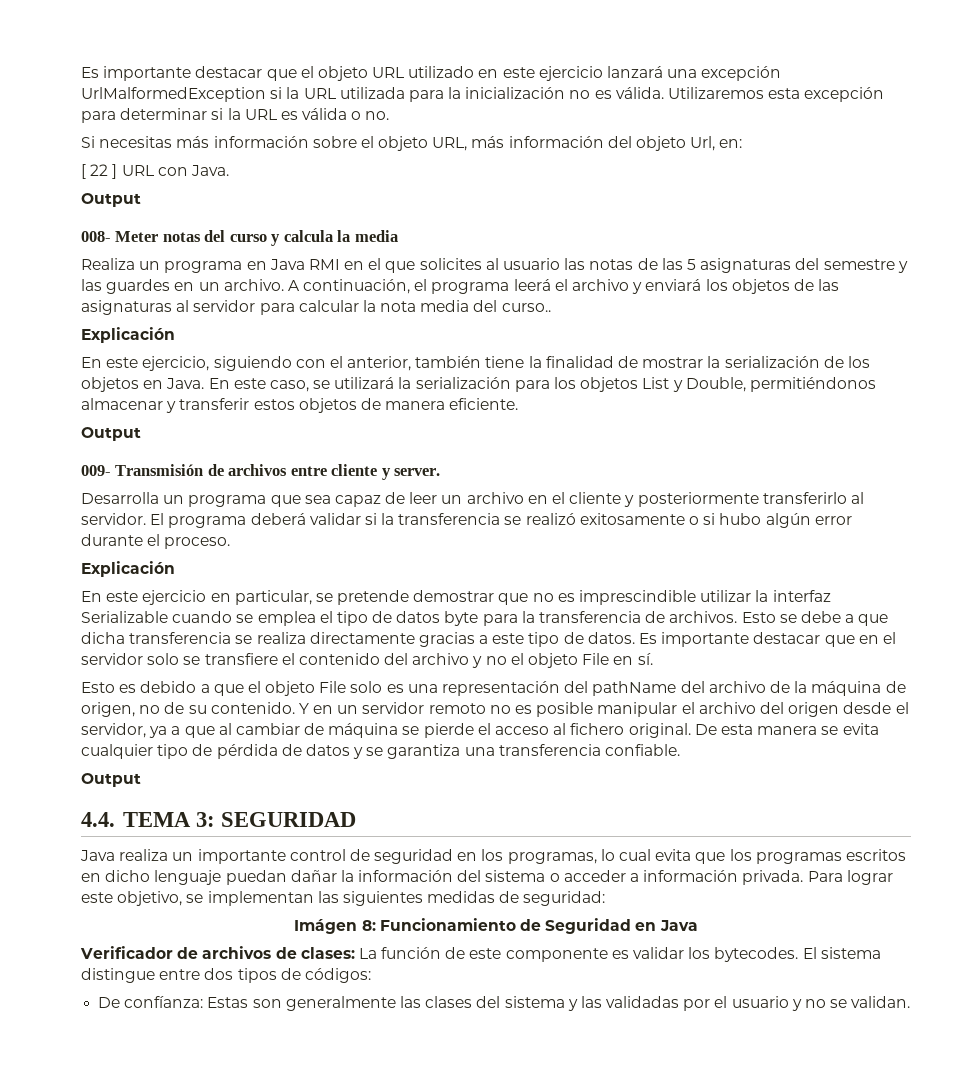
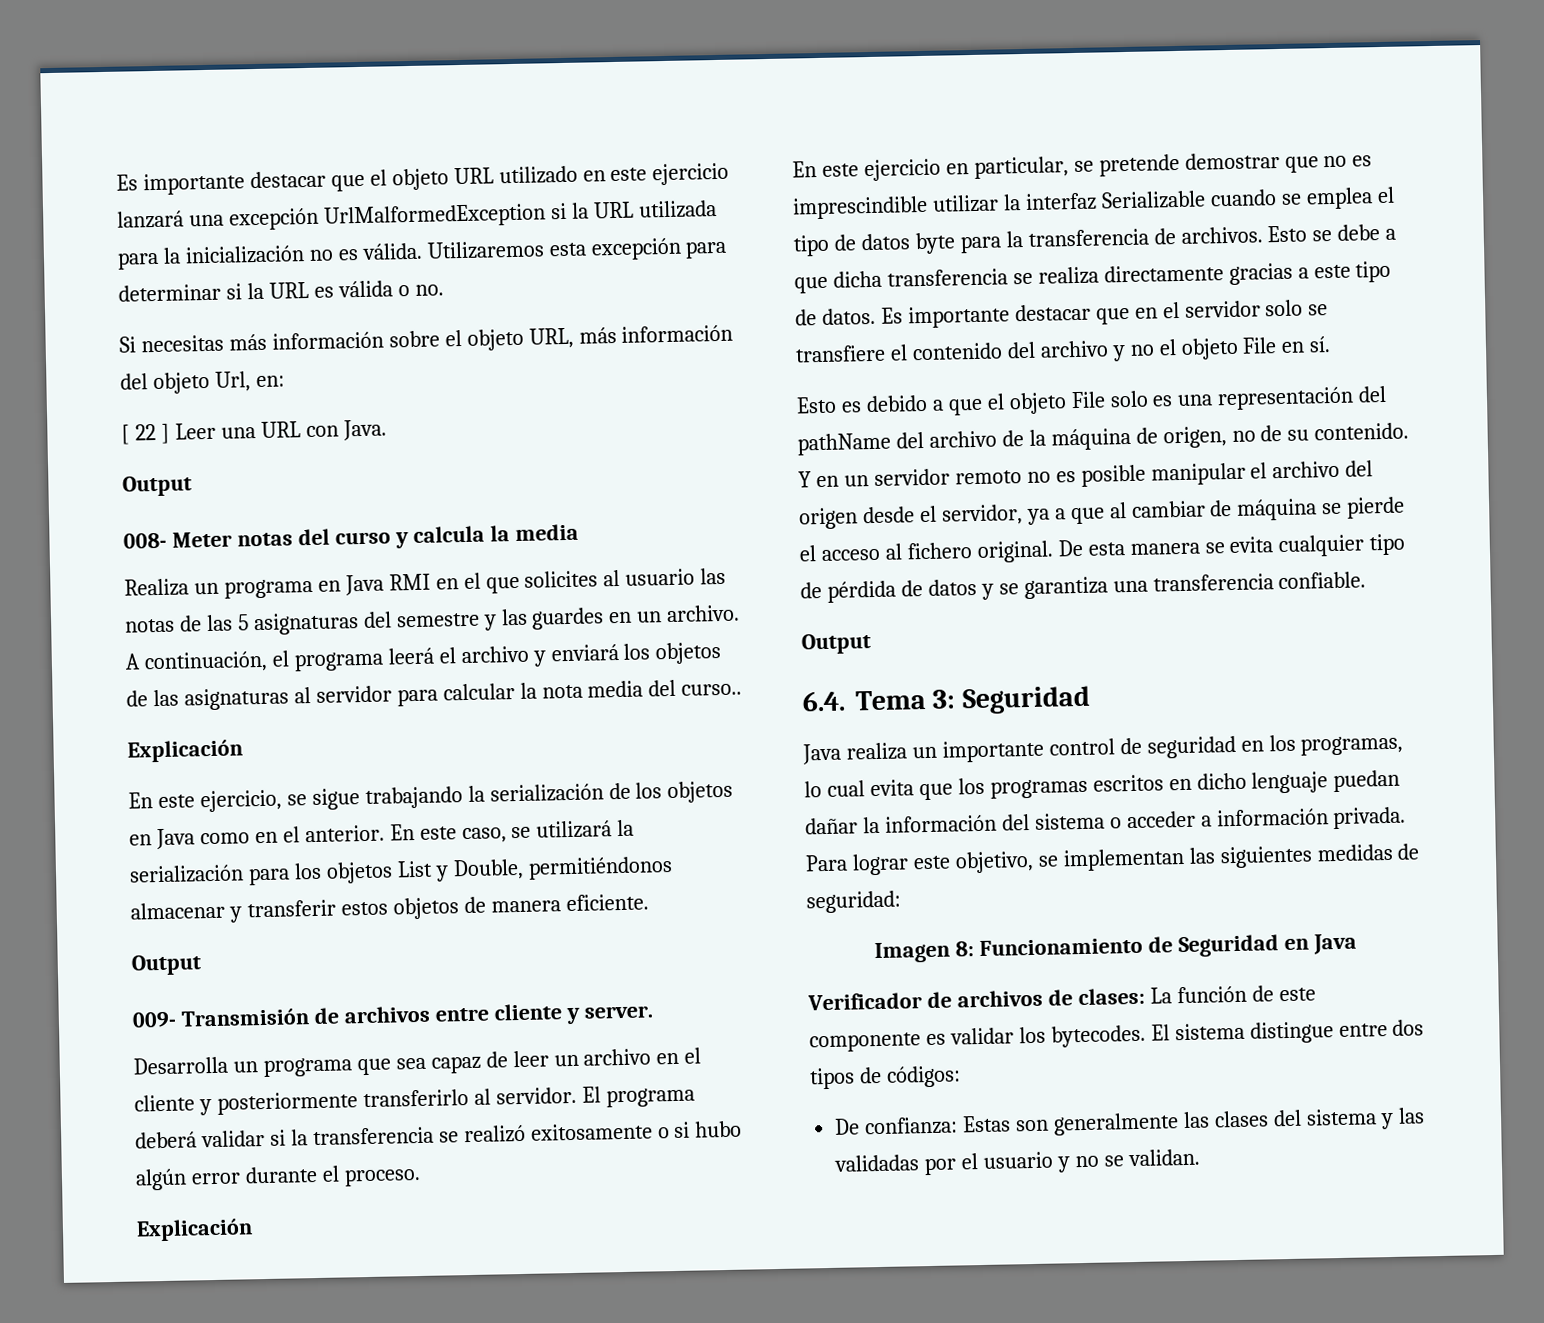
(118, 171) none -> [174,422,256,440] Leer una
[213,356,704,371] siguiendo con el anterior, también tiene la finalidad de mostrar -> [286,786,463,811] se sigue trabajando
[166,378,205,389] Java. -> [155,824,385,850] Java como en el anterior.
[81,812,356,827] 4.4. TEMA 3: SEGURIDAD -> [802,685,1091,715] 6.4. Tema 3: Seguridad
[294,919,358,934] Imágen -> [874,941,951,964] Imagen
[124,996,204,1008] confíanza: -> [864,1116,959,1136] confianza:

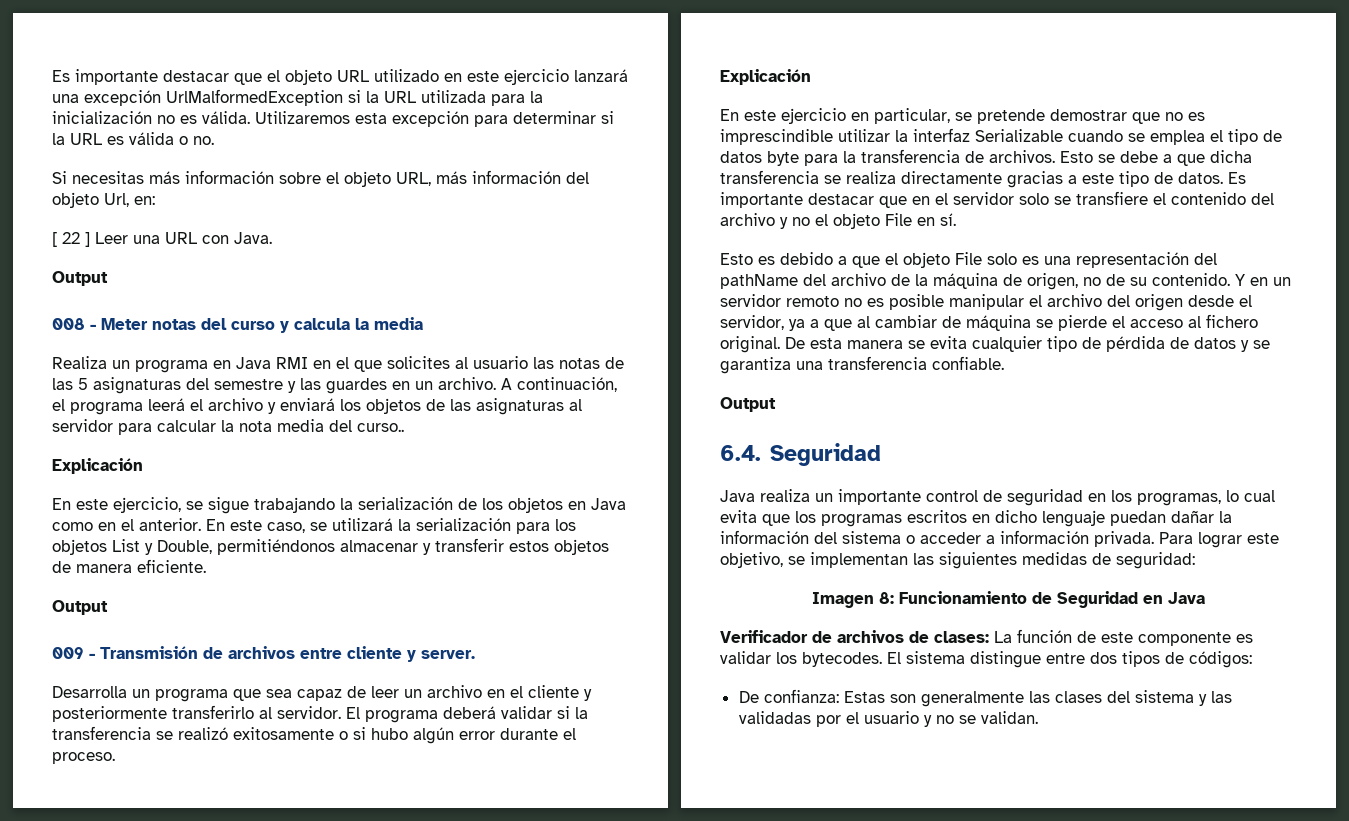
[123,532,167,549] 008- -> [52,318,96,330] 008 -
[132,1011,177,1028] 009- -> [52,647,95,659] 009 -
[855,689,956,711] Tema 3: -> (761, 453) none

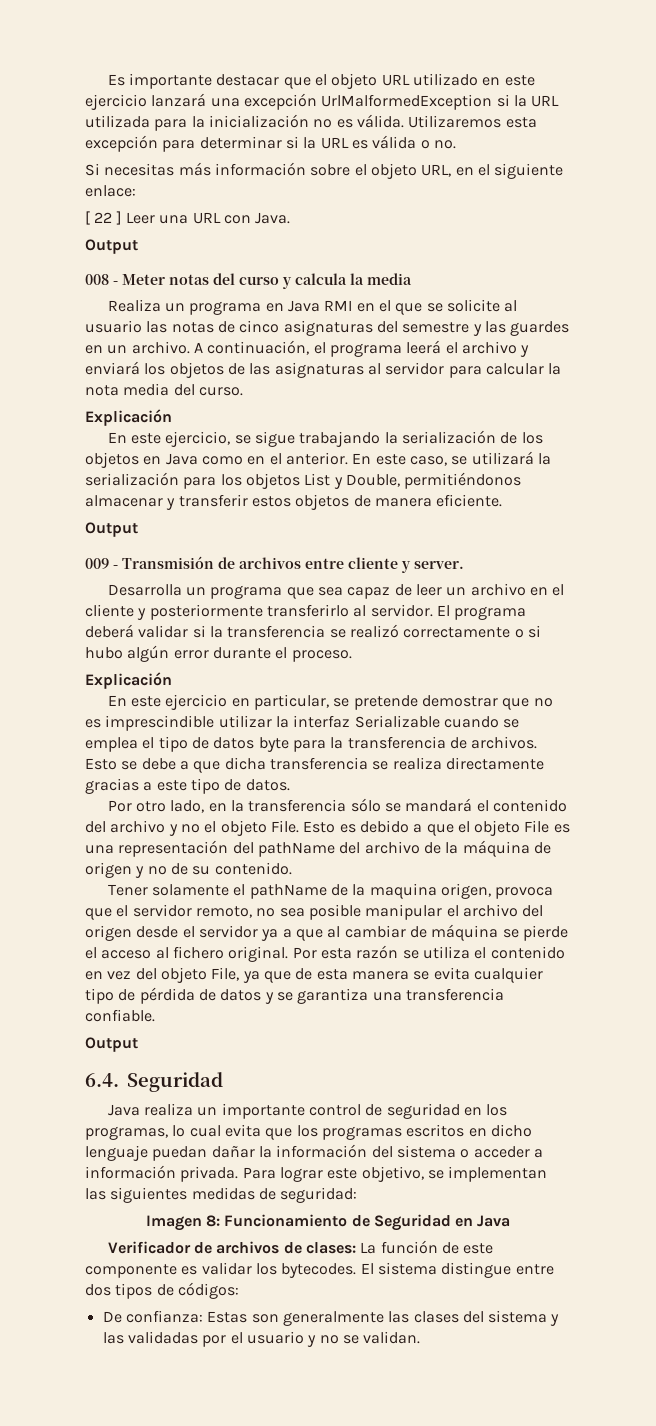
[436,170,589,184] [52,192,155,208] más información del objeto Url, en: -> [455,163,564,179] [85,185,136,197] en el siguiente enlace:
[387,356,450,369] solicites -> [426,299,500,312] se solicite
[52,378,88,390] las 5 -> [239,320,280,333] cinco
[357,423,404,432] curso.. -> [198,387,243,396] curso.
[233,727,334,740] exitosamente -> [403,627,511,638] correctamente
[1228,172,1246,184] [720,191,1148,208] Es importante destacar que en el servidor solo se transfiere -> [107,798,473,813] // Por otro lado, en la transferencia sólo se mandará
[885,213,956,226] File en sí. // -> [270,820,299,833] File.
[987,253,1017,265] solo -> (550, 826) none
[1027,273,1078,290] origen, -> [85,862,145,878] origen y
[1235,274,1291,286] [720,294,884,307] Y en un servidor remoto no es -> [107,883,554,899] [85,904,305,920] // Tener solamente el pathName de la maquina origen, provoca que el servidor remoto, no sea
[720,315,784,330] servidor, -> [198,925,258,938] servidor
[785,337,805,349] De -> [292,945,565,959] [85,967,313,983] Por esta razón se utiliza el contenido en vez del objeto File, ya que de

